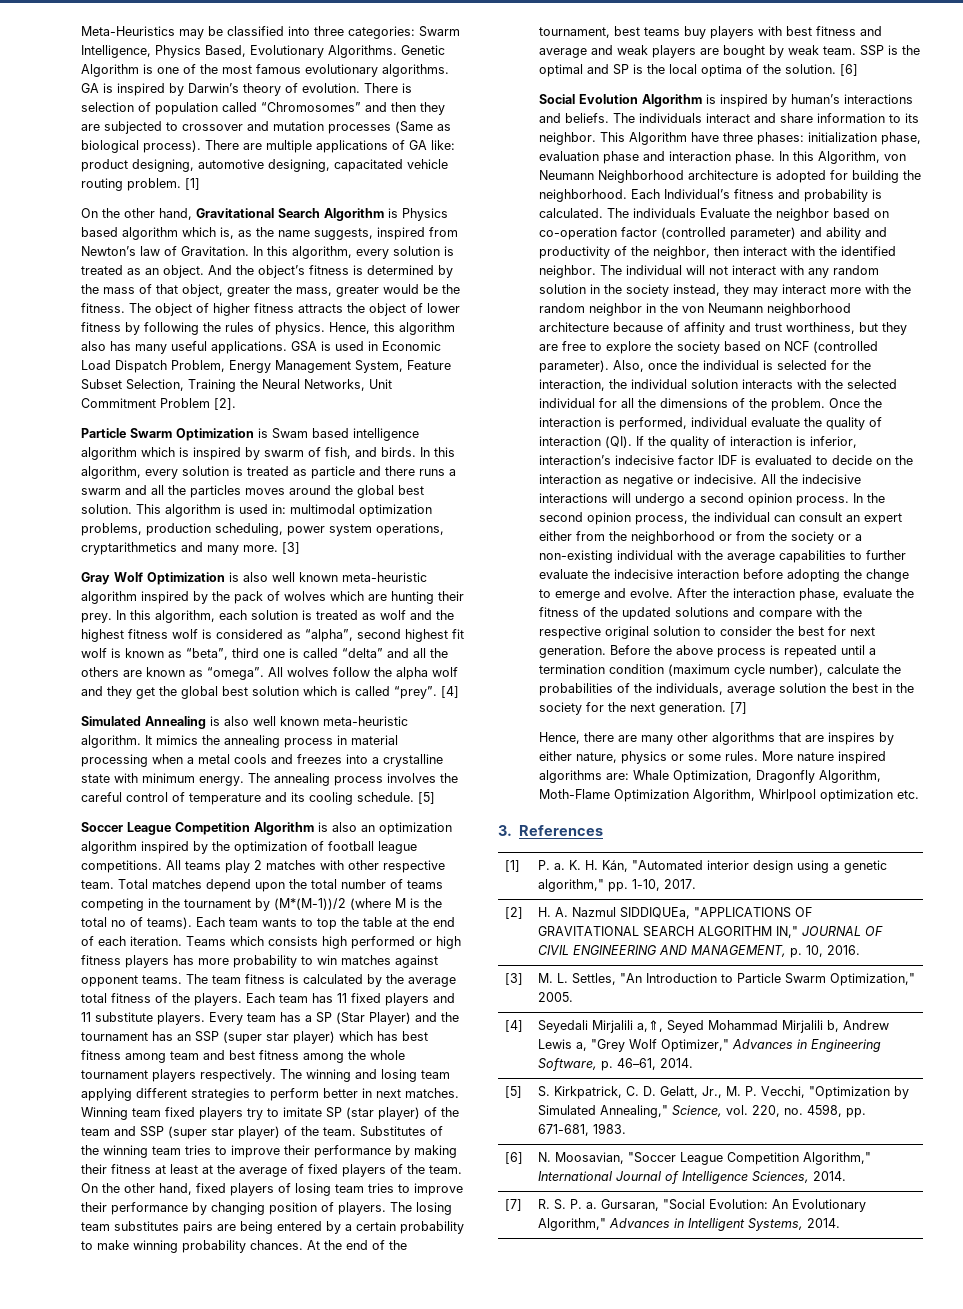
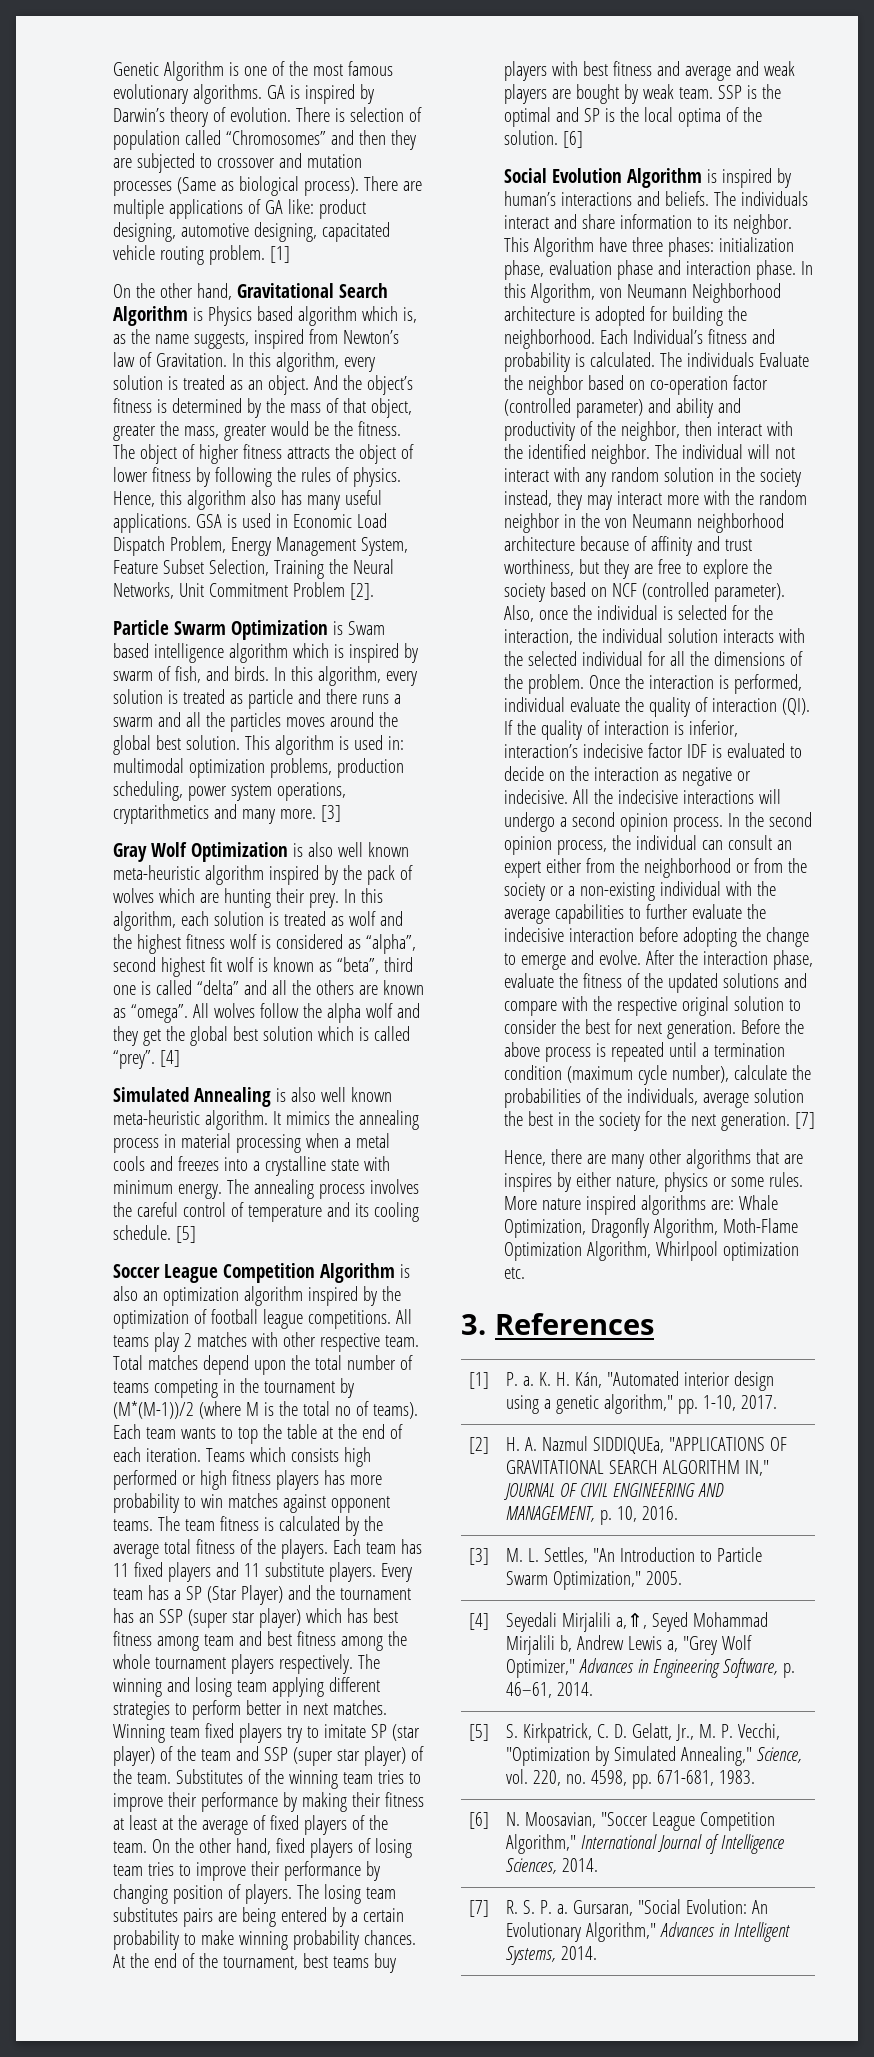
[81,26,461,39] [81,45,398,58] Meta-Heuristics may be classified into three categories: Swarm Intelligence, Physics Based, Evolutionary Algorithms. -> (112, 69) none

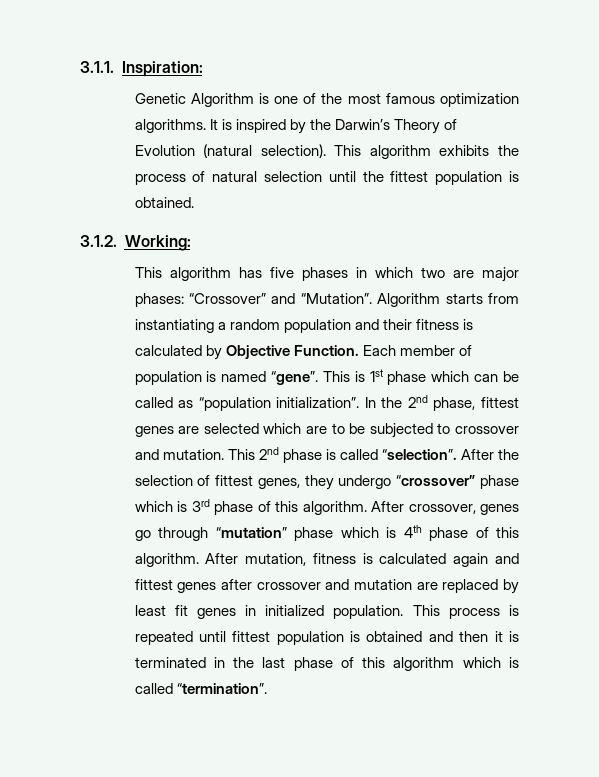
(112, 69) none -> [80,61,203,77] 3.1.1. Inspiration: //
[112,84,374,104] [112,107,422,127] [112,130,416,150] [112,153,362,173] [112,176,422,196] [112,199,366,219] [112,222,390,242] [112,245,290,265] [112,283,388,300] [112,306,417,326] [112,329,399,349] [112,352,375,372] [112,375,413,395] [112,398,412,418] [112,421,401,441] [112,444,414,464] [112,467,401,487] [112,490,382,510] [112,513,387,533] [112,536,408,556] [112,559,394,579] [112,582,374,600] [112,620,385,640] [112,643,418,663] [112,666,417,686] [112,689,401,709] [112,712,398,732] [112,735,404,755] [112,758,404,778] [112,781,346,801] [112,804,341,824] [112,842,409,862] [112,865,413,885] [112,888,383,908] [112,911,403,931] [112,934,416,954] [112,957,413,977] [112,980,424,995] [112,1003,420,1023] [112,1026,410,1046] [112,1050,180,1069] [112,1087,392,1107] [112,1110,419,1130] [112,1133,390,1153] [112,1156,390,1176] [112,1179,419,1199] [112,1202,419,1222] [112,1225,196,1243] [112,1263,410,1283] [112,1286,401,1306] [112,1309,412,1329] [112,1332,419,1352] [112,1355,413,1375] [112,1378,354,1398] [112,1401,418,1419] [112,1424,403,1444] [112,1447,371,1467] [112,1470,382,1490] [112,1493,390,1513] [112,1516,383,1536] [112,1539,422,1559] [112,1562,412,1582] [112,1585,411,1605] [112,1608,398,1628] [112,1631,407,1651] [112,1654,380,1674] [112,1677,380,1697] [112,1700,387,1720] [112,1723,420,1743] [112,1746,424,1766] [112,1769,421,1789] [112,1792,424,1812] [112,1815,388,1835] [112,1838,412,1858] [112,1861,380,1881] [112,1884,396,1904] [112,1907,404,1927] [112,1930,416,1950] [112,1953,396,1973] [503,61,795,81] [503,84,781,104] [503,107,762,127] [503,130,583,148] [503,168,791,188] [503,191,808,206] [503,214,792,234] [503,237,794,257] [503,260,813,280] [503,283,781,303] [503,306,747,326] [503,329,775,349] [503,352,809,372] [503,375,768,395] [503,398,741,418] [503,421,793,441] [503,444,795,464] [503,467,801,487] [503,490,807,510] [503,513,784,533] [503,536,752,556] [503,559,772,579] [503,582,785,602] [503,605,773,622] [503,628,805,645] [503,651,803,666] [503,674,802,694] [503,697,810,717] [503,720,738,740] [503,743,802,758] [503,766,751,786] [503,789,781,804] [503,812,812,832] [503,835,792,855] [503,858,807,878] [503,881,776,901] [503,904,766,924] [503,927,809,947] [503,950,813,970] [503,973,807,993] [503,996,801,1016] [503,1019,804,1039] [503,1042,785,1062] [503,1065,811,1085] [503,1088,804,1108] [503,1111,815,1131] [503,1149,803,1169] [503,1172,803,1192] [503,1195,778,1215] [503,1218,798,1238] [503,1241,799,1261] [503,1267,525,1279] [461,1313,655,1335] [469,1372,490,1389] [506,1371,775,1391] [506,1394,778,1414] [469,1437,490,1454] [506,1436,788,1454] [506,1460,770,1476] [503,1483,725,1500] [506,1506,679,1525] [469,1548,490,1565] [506,1547,763,1564] [506,1571,683,1590] [469,1613,490,1630] [506,1612,769,1632] [506,1635,753,1655] [506,1658,796,1678] [506,1682,594,1698] [469,1724,490,1741] [506,1723,781,1743] [506,1746,803,1766] [506,1769,756,1789] [469,1812,490,1829] [506,1812,776,1831] [506,1834,785,1854] [506,1858,599,1874] [469,1900,490,1917] [506,1899,769,1916] [506,1922,791,1942] [506,1946,598,1965] evolutionary algorithms. GA is inspired by Darwin’s theory of evolution. There is selection of population called “Chromosomes” and then they are subjected to crossover and mutation processes (Same as biological process). There are multiple applications of GA like: product designing, automotive designing, capacitated vehicle routing problem. [1] // On the other hand, Gravitational Search Algorithm is Physics based algorithm which is, as the name suggests, inspired from Newton’s law of Gravitation. In this algorithm, every solution is treated as an object. And the object’s fitness is determined by the mass of that object, greater the mass, greater would be the fitness. The object of higher fitness attracts the object of lower fitness by following the rules of physics. Hence, this algorithm also has many useful applications. GSA is used in Economic Load Dispatch Problem, Energy Management System, Feature Subset Selection, Training the Neural Networks, Unit Commitment Problem [2]. // Particle Swarm Optimization is Swam based intelligence algorithm which is inspired by swarm of fish, and birds. In this algorithm, every solution is treated as particle and there runs a swarm and all the particles moves around the global best solution. This algorithm is used in: multimodal optimization problems, production scheduling, power system operations, cryptarithmetics and many more. [3] // Gray Wolf Optimization is also well known meta-heuristic algorithm inspired by the pack of wolves which are hunting their prey. In this algorithm, each solution is treated as wolf and the highest fitness wolf is considered as “alpha”, second highest fit wolf is known as “beta”, third one is called “delta” and all the others are known as “omega”. All wolves follow the alpha wolf and they get the global best solution which is called “prey”. [4] // Simulated Annealing is also well known meta-heuristic algorithm. It mimics the annealing process in material processing when a metal cools and freezes into a crystalline state with minimum energy. The annealing process involves the careful control of temperature and its cooling schedule. [5] // Soccer League Competition Algorithm is also an optimization algorithm inspired by the optimization of football league competitions. All teams play 2 matches with other respective team. Total matches depend upon the total number of teams competing in the tournament by (M*(M-1))/2 (where M is the total no of teams). Each team wants to top the table at the end of each iteration. Teams which consists high performed or high fitness players has more probability to win matches against opponent teams. The team fitness is calculated by the average total fitness of the players. Each team has 11 fixed players and 11 substitute players. Every team has a SP (Star Player) and the tournament has an SSP (super star player) which has best fitness among team and best fitness among the whole tournament players respectively. The winning and losing team applying different strategies to perform better in next matches. Winning team fixed players try to imitate SP (star player) of the team and SSP (super star player) of the team. Substitutes of the winning team tries to improve their performance by making their fitness at least at the average of fixed players of the team. On the other hand, fixed players of losing team tries to improve their performance by changing position of players. The losing team substitutes pairs are being entered by a certain probability to make winning probability chances. At the end of the tournament, best teams buy players with best fitness and average and weak players are bought by weak team. SSP is the optimal and SP is the local optima of the solution. [6] // Social Evolution Algorithm is inspired by human’s interactions and beliefs. The individuals interact and share information to its neighbor. This Algorithm have three phases: initialization phase, evaluation phase and interaction phase. In this Algorithm, von Neumann Neighborhood architecture is adopted for building the neighborhood. Each Individual’s fitness and probability is calculated. The individuals Evaluate the neighbor based on co-operation factor (controlled parameter) and ability and productivity of the neighbor, then interact with the identified neighbor. The individual will not interact with any random solution in the society instead, they may interact more with the random neighbor in the von Neumann neighborhood architecture because of affinity and trust worthiness, but they are free to explore the society based on NCF (controlled parameter). Also, once the individual is selected for the interaction, the individual solution interacts with the selected individual for all the dimensions of the problem. Once the interaction is performed, individual evaluate the quality of interaction (QI). If the quality of interaction is inferior, interaction’s indecisive factor IDF is evaluated to decide on the interaction as negative or indecisive. All the indecisive interactions will undergo a second opinion process. In the second opinion process, the individual can consult an expert either from the neighborhood or from the society or a non-existing individual with the average capabilities to further evaluate the indecisive interaction before adopting the change to emerge and evolve. After the interaction phase, evaluate the fitness of the updated solutions and compare with the respective original solution to consider the best for next generation. Before the above process is repeated until a termination condition (maximum cycle number), calculate the probabilities of the individuals, average solution the best in the society for the next generation. [7] // Hence, there are many other algorithms that are inspires by either nature, physics or some rules. More nature inspired algorithms are: Whale Optimization, Dragonfly Algorithm, Moth-Flame Optimization Algorithm, Whirlpool optimization etc. // 3. References // [1] | P. a. K. H. Kán, "Automated interior design using a genetic algorithm," pp. 1-10, 2017. // [2] | H. A. Nazmul SIDDIQUEa, "APPLICATIONS OF GRAVITATIONAL SEARCH ALGORITHM IN," JOURNAL OF CIVIL ENGINEERING AND MANAGEMENT, p. 10, 2016. // [3] | M. L. Settles, "An Introduction to Particle Swarm Optimization," 2005. // [4] | Seyedali Mirjalili a,⇑, Seyed Mohammad Mirjalili b, Andrew Lewis a, "Grey Wolf Optimizer," Advances in Engineering Software, p. 46–61, 2014. // [5] | S. Kirkpatrick, C. D. Gelatt, Jr., M. P. Vecchi, "Optimization by Simulated Annealing," Science, vol. 220, no. 4598, pp. 671-681, 1983. // [6] | N. Moosavian, "Soccer League Competition Algorithm," International Journal of Intelligence Sciences, 2014. // [7] | R. S. P. a. Gursaran, "Social Evolution: An Evolutionary Algorithm," Advances in Intelligent Systems, 2014. -> [440,93,519,107] [134,119,457,134] [134,144,519,159] [134,171,520,185] [134,197,194,208] [80,235,191,251] [134,267,519,282] [134,293,519,307] [134,319,473,333] [134,345,472,360] [134,369,520,385] [134,395,520,411] [134,423,519,438] [134,447,519,463] [134,475,519,490] [134,499,519,515] [134,525,519,541] [134,553,519,567] [134,579,520,594] [134,605,519,619] [134,631,519,645] [134,657,519,671] [134,683,267,694] optimization algorithms. It is inspired by the Darwin’s Theory of Evolution (natural selection). This algorithm exhibits the process of natural selection until the fittest population is obtained. // 3.1.2. Working: // This algorithm has five phases in which two are major phases: “Crossover” and “Mutation”. Algorithm starts from instantiating a random population and their fitness is calculated by Objective Function. Each member of population is named “gene”. This is 1st phase which can be called as “population initialization”. In the 2nd phase, fittest genes are selected which are to be subjected to crossover and mutation. This 2nd phase is called “selection”. After the selection of fittest genes, they undergo “crossover” phase which is 3rd phase of this algorithm. After crossover, genes go through “mutation” phase which is 4th phase of this algorithm. After mutation, fitness is calculated again and fittest genes after crossover and mutation are replaced by least fit genes in initialized population. This process is repeated until fittest population is obtained and then it is terminated in the last phase of this algorithm which is called “termination”.

